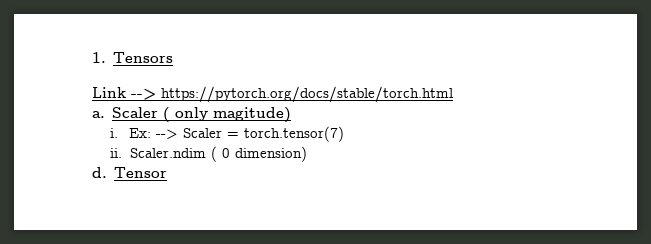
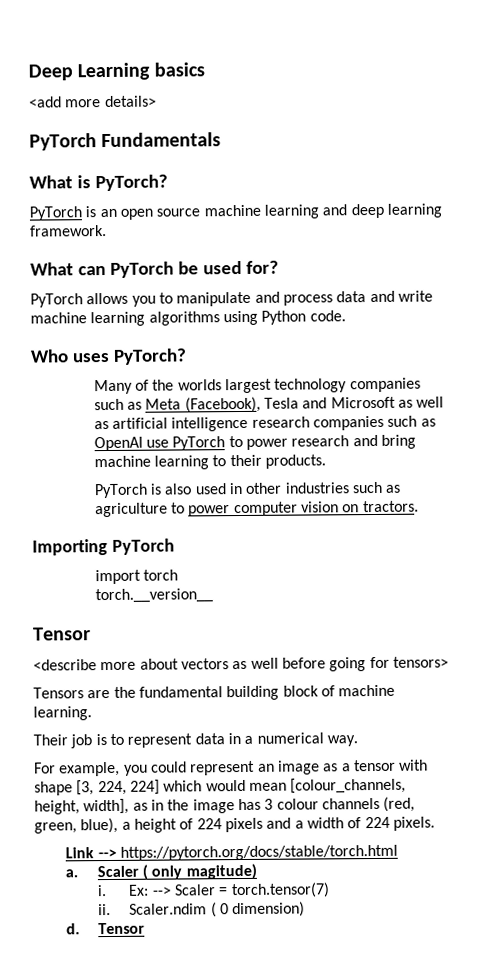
[91,52,173,63] 1. Tensors -> [28,62,205,81] [29,95,157,108] [29,132,222,151] [29,174,168,192] [29,203,442,221] [30,225,107,237] [30,260,279,278] [30,290,433,308] [30,310,346,327] [30,348,187,365] [93,377,421,395] [93,396,445,413] [93,415,436,432] [93,434,417,452] [93,454,327,470] [93,481,402,499] [94,500,419,518] [32,538,175,556] [94,569,179,585] [94,588,213,604] [33,627,91,641] [33,656,449,672] [33,684,396,701] [33,706,92,721] [33,732,358,749] [34,759,429,777] [34,777,407,796] [34,796,416,815] [34,816,435,834] Deep Learning basics // <add more details> // PyTorch Fundamentals // What is PyTorch? // PyTorch is an open source machine learning and deep learning framework. // What can PyTorch be used for? // PyTorch allows you to manipulate and process data and write machine learning algorithms using Python code. // Who uses PyTorch? // Many of the worlds largest technology companies such as Meta (Facebook), Tesla and Microsoft as well as artificial intelligence research companies such as OpenAI use PyTorch to power research and bring machine learning to their products. // PyTorch is also used in other industries such as agriculture to power computer vision on tractors. // Importing PyTorch // import torch // torch.__version__ // Tensor // <describe more about vectors as well before going for tensors> // Tensors are the fundamental building block of machine learning. // Their job is to represent data in a numerical way. // For example, you could represent an image as a tensor with shape [3, 224, 224] which would mean [colour_channels, height, width], as in the image has 3 colour channels (red, green, blue), a height of 224 pixels and a width of 224 pixels.

